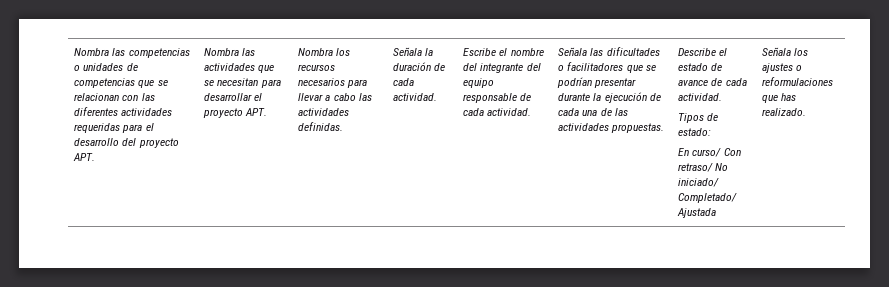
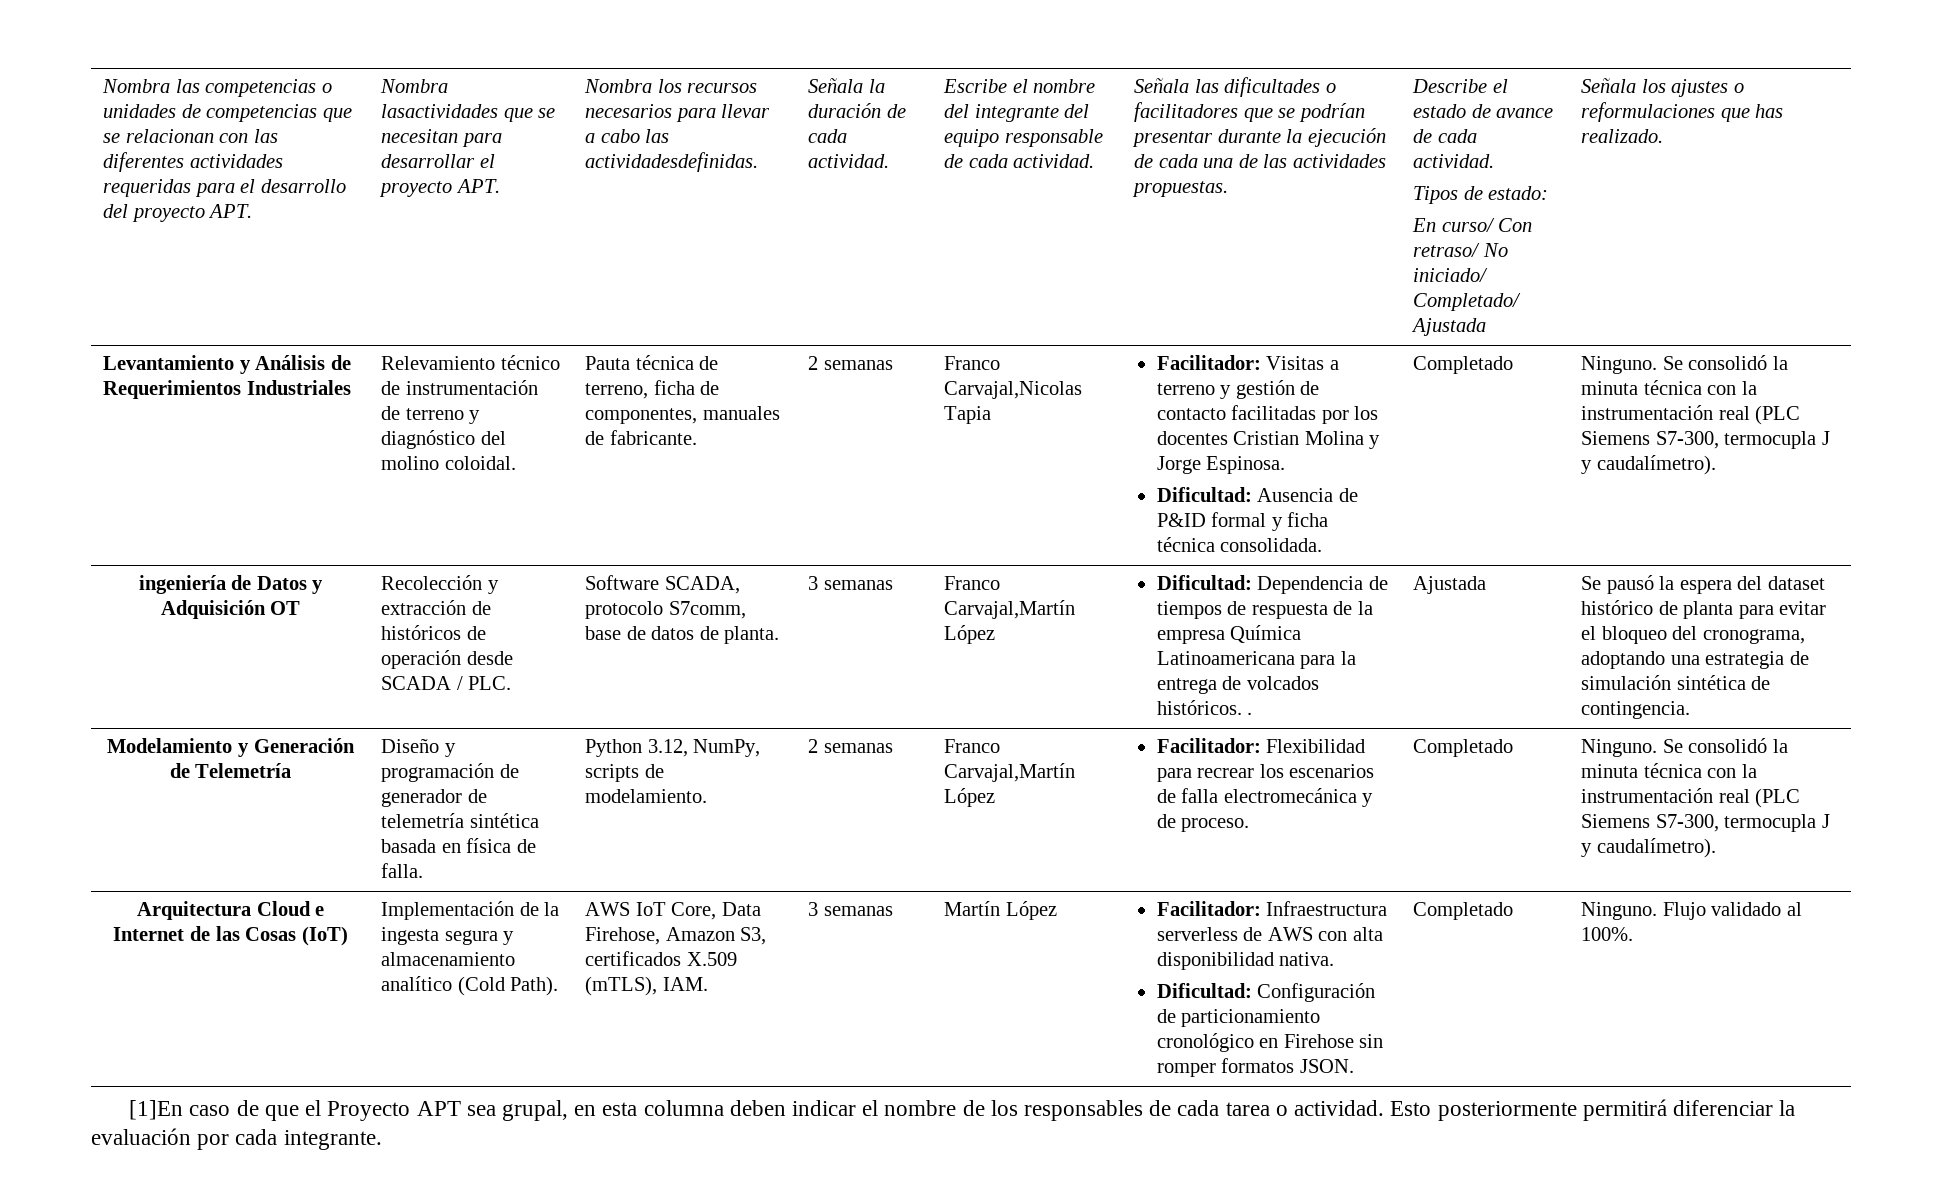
[242,48,256,56] [204,63,256,71] las actividades -> [381,104,499,118] lasactividades
[298,108,350,116] [298,122,344,131] actividades definidas. -> [585,152,759,172] actividadesdefinidas.
(807, 112) none -> [103,355,351,374] [103,380,351,399] [381,355,560,370] [381,380,538,395] [381,406,481,424] [381,430,506,449] [381,456,516,470] [585,355,719,370] [585,380,720,399] [585,406,780,424] [585,430,697,445] [808,356,893,370] [944,356,1001,370] [944,381,1083,399] [944,406,992,424] [1156,355,1339,370] [1156,380,1320,399] [1156,405,1379,424] [1156,431,1381,449] [1156,456,1286,474] [1156,487,1358,502] [1156,512,1329,531] [1156,537,1323,552] [1413,356,1514,374] [1581,355,1788,374] [1581,380,1757,395] [1581,405,1801,425] [1581,431,1830,449] [1581,455,1716,475] [138,575,324,594] [160,600,301,619] [381,575,499,594] [381,600,491,615] [381,625,486,640] [381,650,513,669] [381,676,512,690] [585,575,740,594] [585,601,746,619] [585,626,780,644] [808,576,893,590] [944,576,1001,590] [944,600,1076,619] [944,625,996,644] [1156,575,1388,594] [1156,601,1373,619] [1156,625,1302,644] [1156,651,1356,669] [1156,676,1319,694] [1156,700,1253,715] [1413,576,1487,594] [1581,575,1825,594] [1581,600,1827,619] [1581,626,1805,644] [1581,651,1809,669] [1581,675,1771,690] [1581,701,1691,719] [107,738,355,757] [169,763,292,778] [381,738,456,757] [381,763,519,782] [381,789,487,807] [381,813,539,828] [381,838,536,853] [381,863,424,878] [585,739,761,757] [585,764,664,782] [585,789,708,803] [808,739,893,753] [944,739,1001,753] [944,763,1076,782] [944,788,996,807] [1156,738,1366,753] [1156,764,1375,782] [1156,788,1374,807] [1156,814,1250,832] [1413,739,1514,757] [1581,738,1788,757] [1581,763,1757,778] [1581,788,1801,808] [1581,814,1830,832] [1581,838,1716,858] [136,901,325,920] [113,926,348,946] [381,901,560,920] [381,927,515,945] [381,952,516,966] [381,976,559,996] [585,902,761,920] [585,927,767,945] [585,951,737,966] [585,976,708,996] [808,902,893,916] [944,901,1057,920] [1156,901,1388,916] [1156,927,1383,941] [1156,952,1335,970] [1156,983,1376,1002] [1156,1009,1321,1027] [1156,1033,1384,1052] [1156,1058,1354,1077] [1413,902,1514,920] [1581,902,1802,920] [1581,927,1634,941] [129,1099,1796,1121] [91,1128,382,1150] // Levantamiento y Análisis de Requerimientos Industriales | Relevamiento técnico de instrumentación de terreno y diagnóstico del molino coloidal. | Pauta técnica de terreno, ficha de componentes, manuales de fabricante. | 2 semanas | Franco Carvajal,Nicolas Tapia | Facilitador: Visitas a terreno y gestión de contacto facilitadas por los docentes Cristian Molina y Jorge Espinosa. // Dificultad: Ausencia de P&ID formal y ficha técnica consolidada. | Completado | Ninguno. Se consolidó la minuta técnica con la instrumentación real (PLC Siemens S7-300, termocupla J y caudalímetro). // ingeniería de Datos y Adquisición OT | Recolección y extracción de históricos de operación desde SCADA / PLC. | Software SCADA, protocolo S7comm, base de datos de planta. | 3 semanas | Franco Carvajal,Martín López | Dificultad: Dependencia de tiempos de respuesta de la empresa Química Latinoamericana para la entrega de volcados históricos. . | Ajustada | Se pausó la espera del dataset histórico de planta para evitar el bloqueo del cronograma, adoptando una estrategia de simulación sintética de contingencia. // Modelamiento y Generación de Telemetría | Diseño y programación de generador de telemetría sintética basada en física de falla. | Python 3.12, NumPy, scripts de modelamiento. | 2 semanas | Franco Carvajal,Martín López | Facilitador: Flexibilidad para recrear los escenarios de falla electromecánica y de proceso. | Completado | Ninguno. Se consolidó la minuta técnica con la instrumentación real (PLC Siemens S7-300, termocupla J y caudalímetro). // Arquitectura Cloud e Internet de las Cosas (IoT) | Implementación de la ingesta segura y almacenamiento analítico (Cold Path). | AWS IoT Core, Data Firehose, Amazon S3, certificados X.509 (mTLS), IAM. | 3 semanas | Martín López | Facilitador: Infraestructura serverless de AWS con alta disponibilidad nativa. // Dificultad: Configuración de particionamiento cronológico en Firehose sin romper formatos JSON. | Completado | Ninguno. Flujo validado al 100%. // [1]En caso de que el Proyecto APT sea grupal, en esta columna deben indicar el nombre de los responsables de cada tarea o actividad. Esto posteriormente permitirá diferenciar la evaluación por cada integrante.

